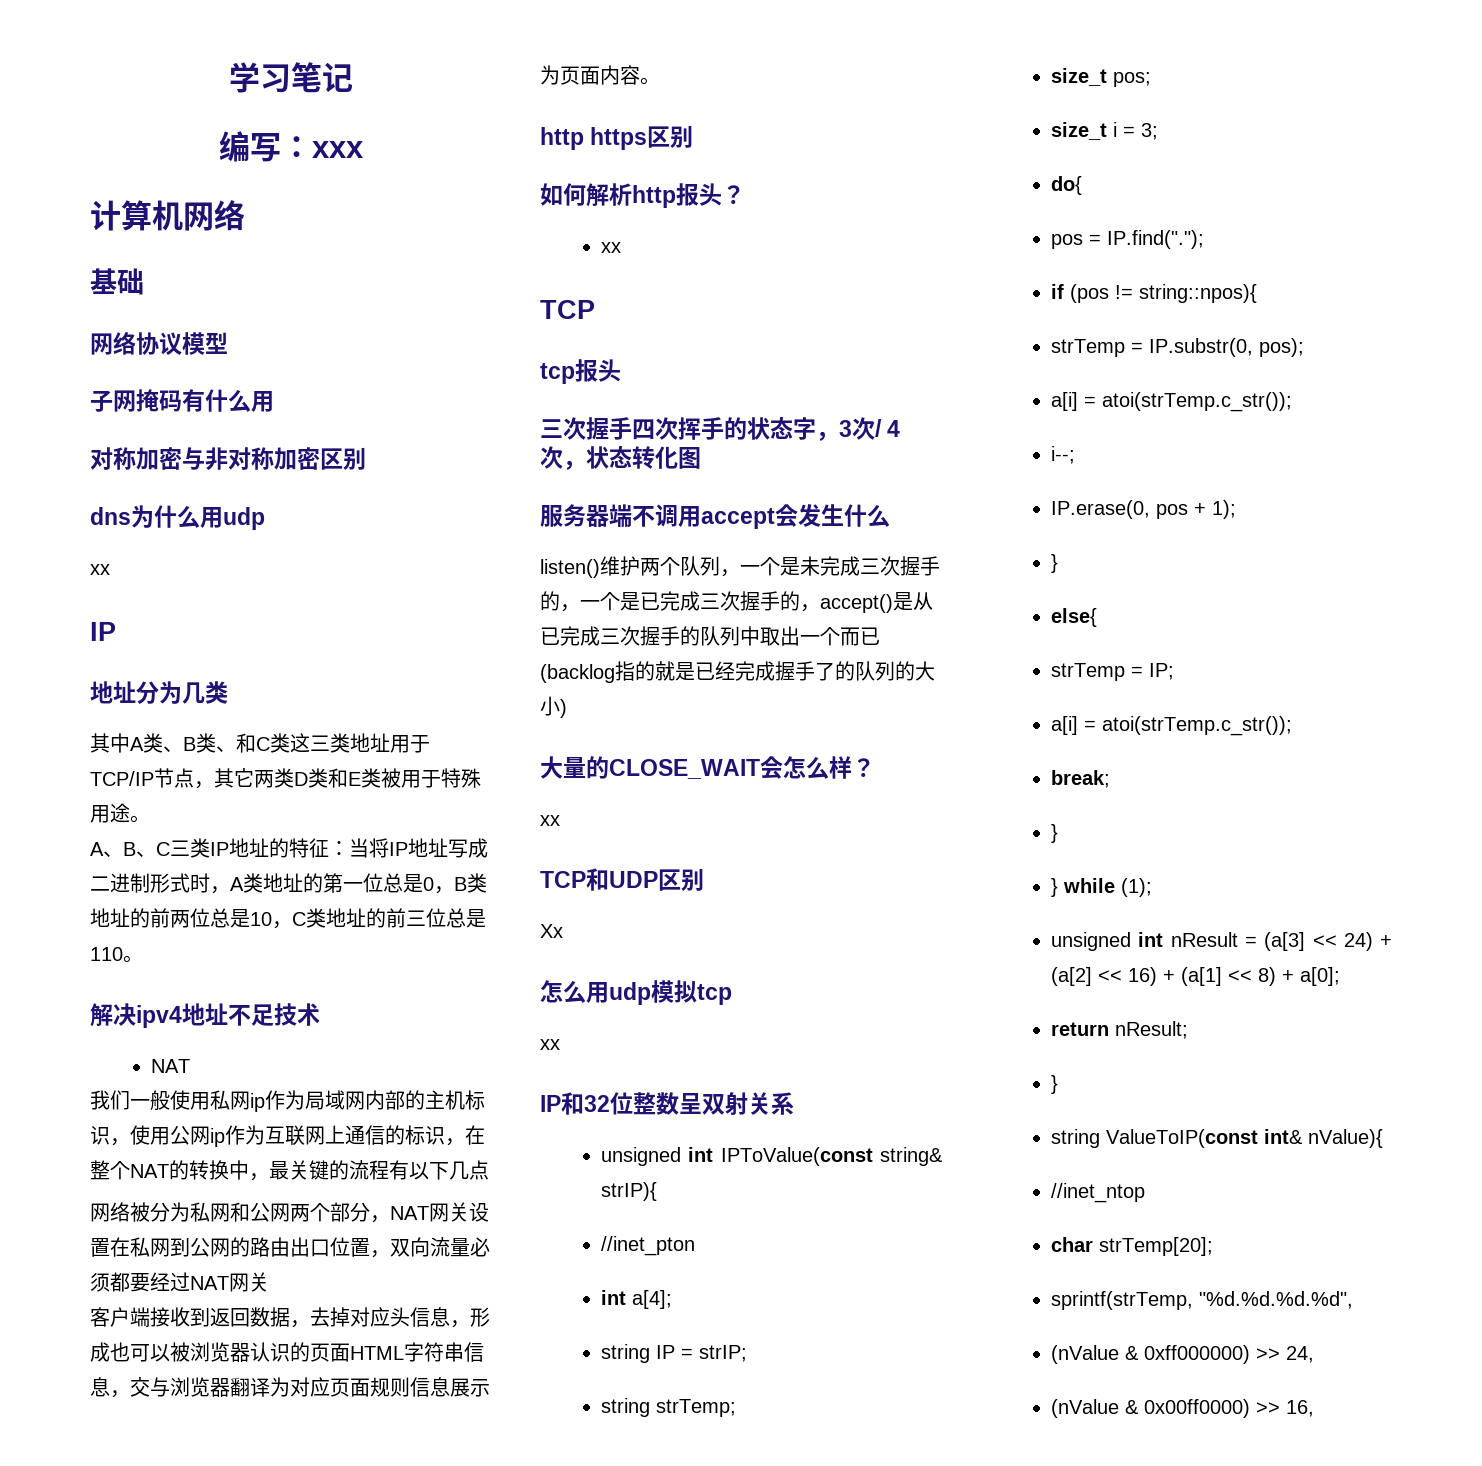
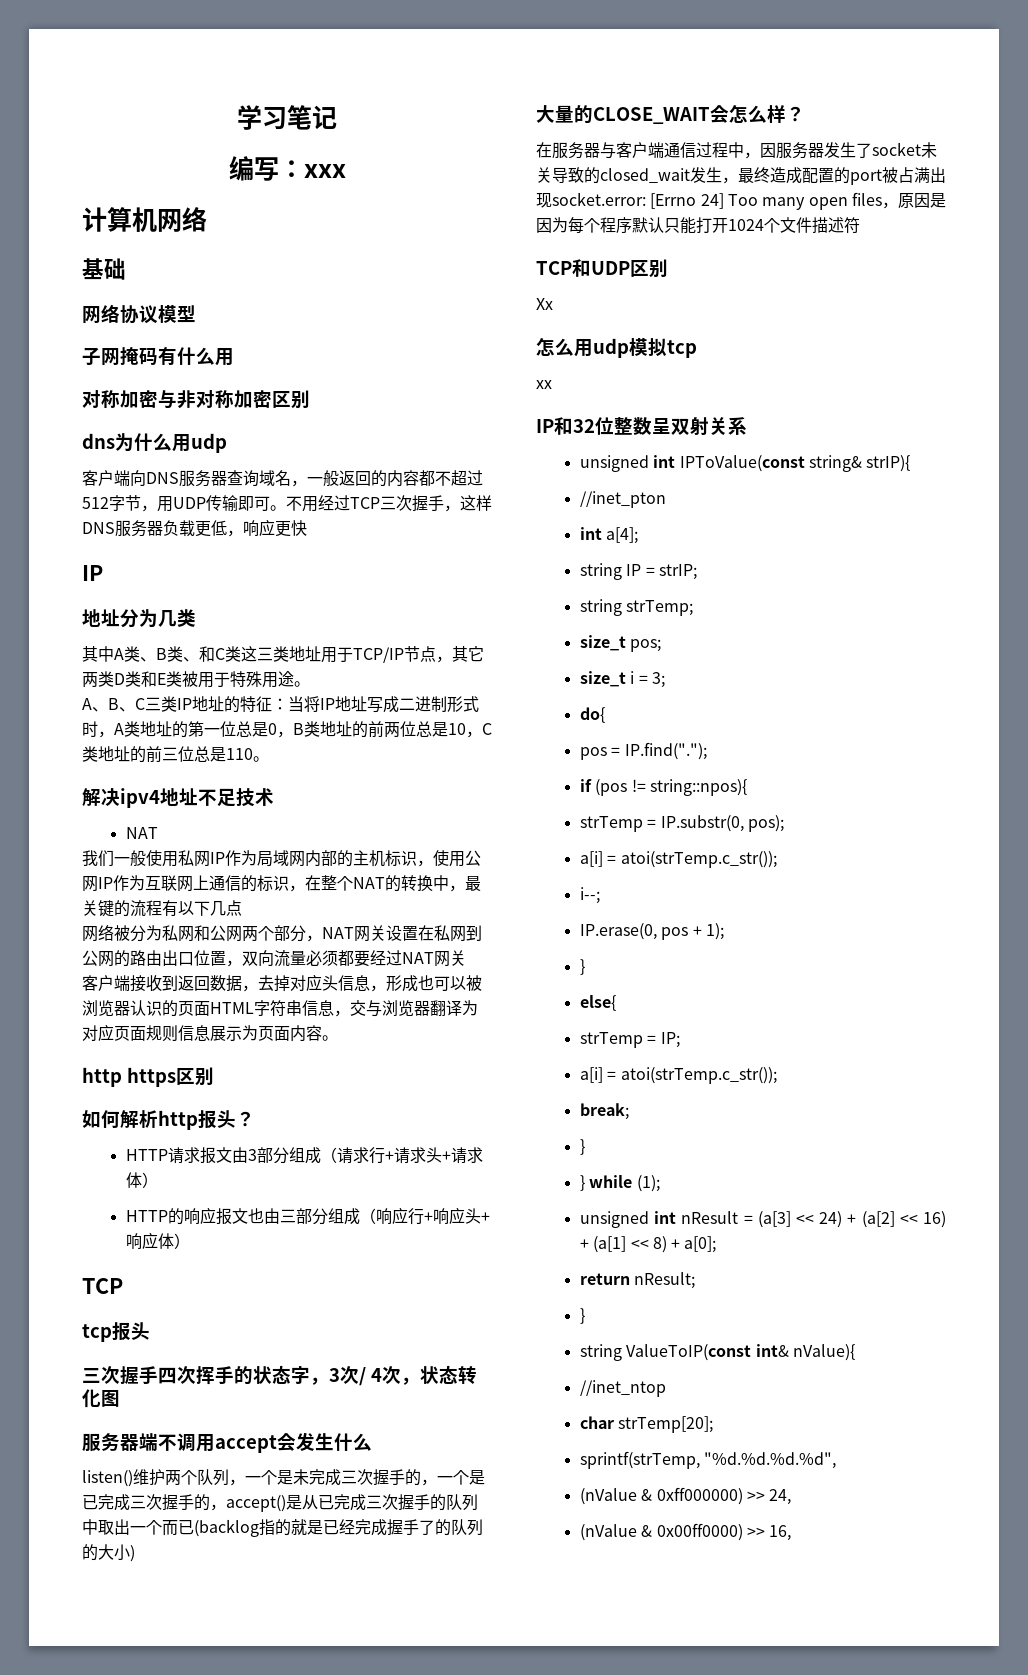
[90,564,110,575] xx -> [82,470,483,487] [82,495,492,512] [82,519,307,537] 客户端向DNS服务器查询域名，一般返回的内容都不超过512字节，用UDP传输即可。不用经过TCP三次握手，这样DNS服务器负载更低，响应更快
[250,1093,265,1112] ip -> [210,852,225,864] IP
[210,1128,225,1147] ip -> [98,877,113,889] IP
[601,242,622,253] xx -> [125,1147,483,1164] [125,1172,158,1188] [125,1207,490,1225] [125,1232,190,1250] HTTP请求报文由3部分组成（请求行+请求头+请求体） // HTTP的响应报文也由三部分组成（响应行+响应头+响应体）
[540,815,560,826] xx -> [536,142,937,159] [536,167,946,185] [536,192,946,210] [536,217,860,234] 在服务器与客户端通信过程中，因服务器发生了socket未关导致的closed_wait发生，最终造成配置的port被占满出现socket.error: [Errno 24] Too many open files，原因是因为每个程序默认只能打开1024个文件描述符

